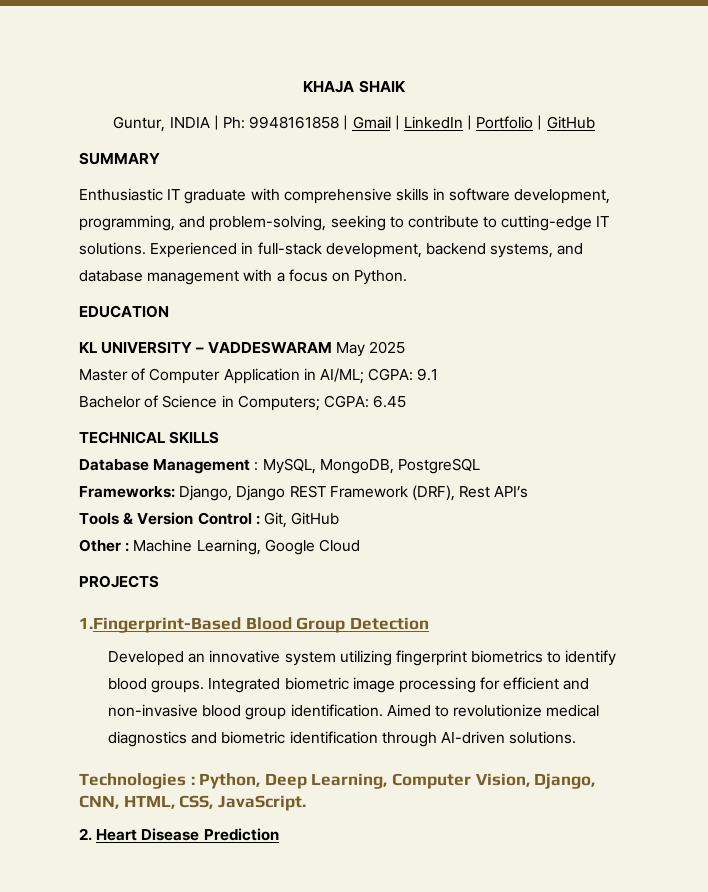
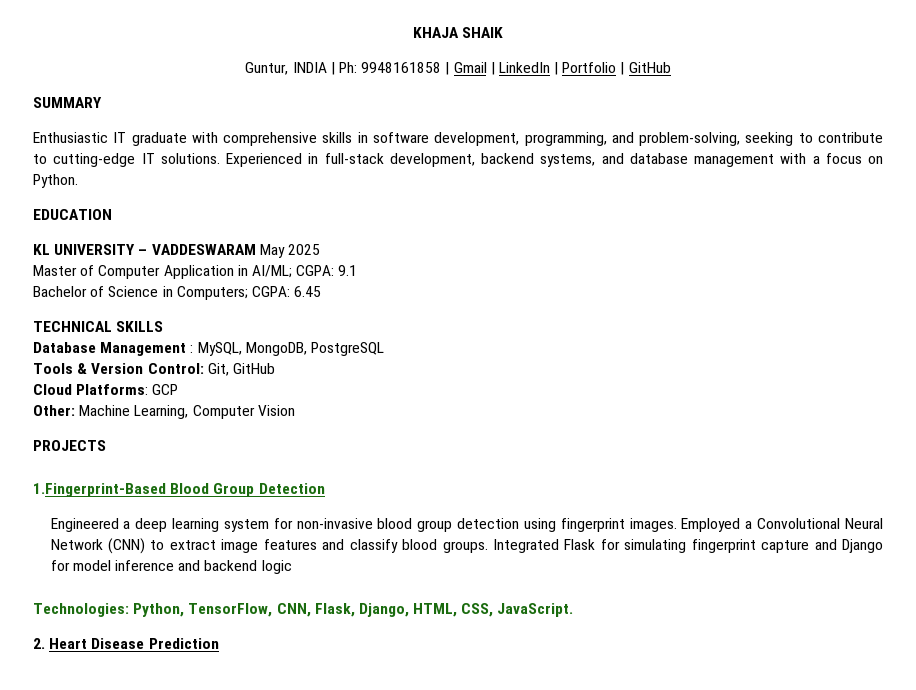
[79,485,529,501] // Frameworks: Django, Django REST Framework (DRF), Rest API’s -> (384, 349) none
[197,512,260,525] Control : -> [147,363,204,374] Control:
[79,539,360,555] Other : Machine Learning, Google Cloud -> [33,384,179,395] [33,405,295,419] Cloud Platforms: GCP // Other: Machine Learning, Computer Vision
[107,650,617,666] [107,677,590,693] [107,704,600,720] [107,731,577,747] [79,773,596,789] [79,795,119,809] Developed an innovative system utilizing fingerprint biometrics to identify blood groups. Integrated biometric image processing for efficient and non-invasive blood group identification. Aimed to revolutionize medical diagnostics and biometric identification through AI-driven solutions. // Technologies : Python, Deep Learning, Computer Vision, Django, CNN, -> [50,518,884,532] [50,538,883,554] [50,560,292,574] [33,603,409,617] Engineered a deep learning system for non-invasive blood group detection using fingerprint images. Employed a Convolutional Neural Network (CNN) to extract image features and classify blood groups. Integrated Flask for simulating fingerprint capture and Django for model inference and backend logic // Technologies: Python, TensorFlow, CNN, Flask, Django,

